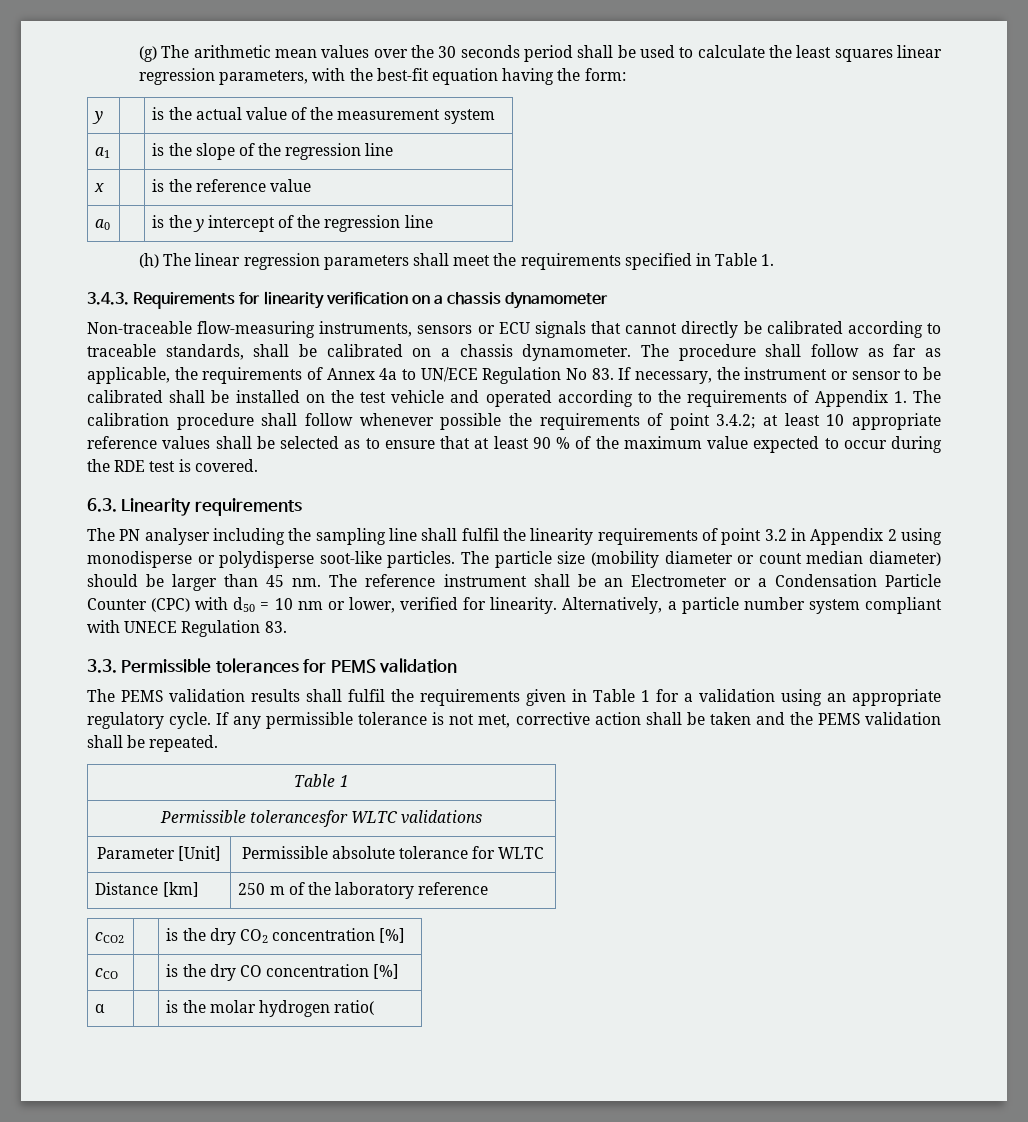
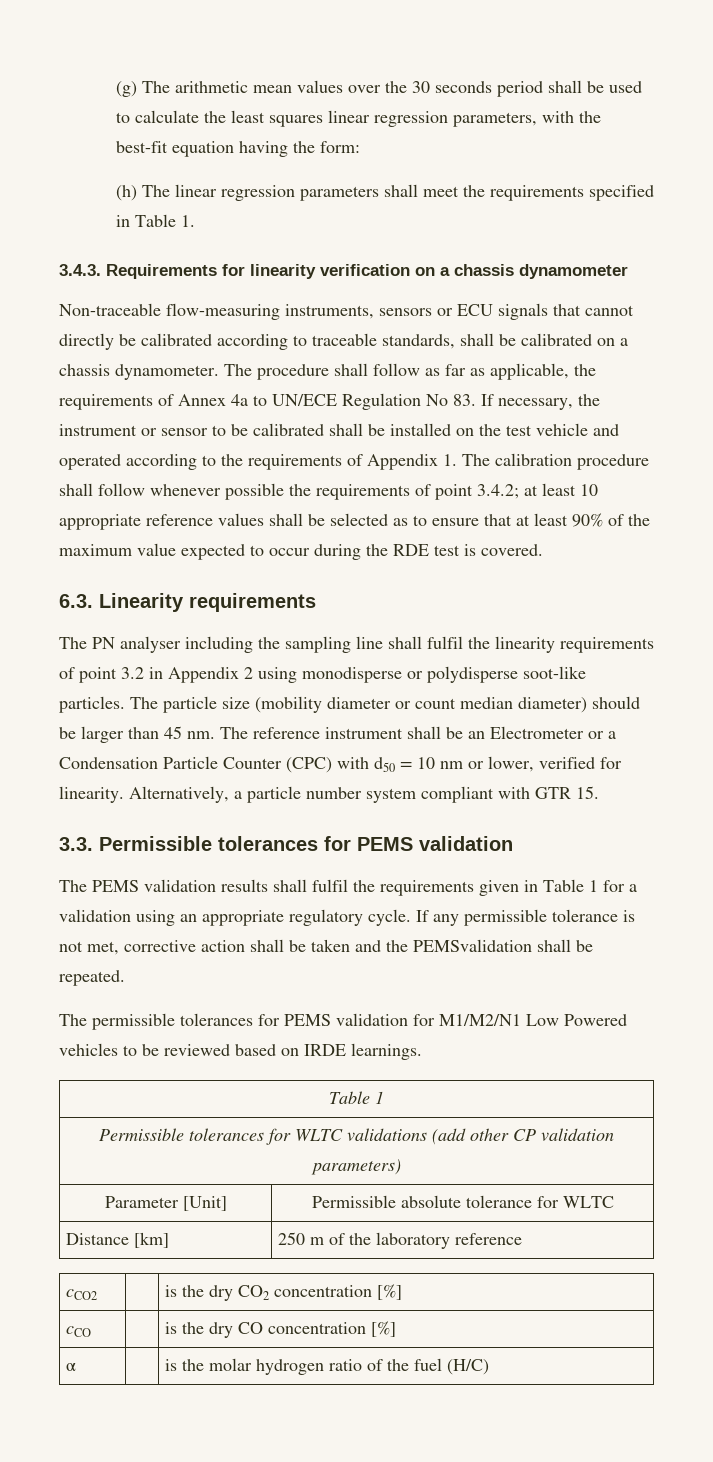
[92,111,104,124] [152,107,495,124] [95,147,111,158] [152,143,394,160] [94,183,105,192] [152,179,311,192] [95,219,111,230] [152,215,433,232] // y | | is the actual value of the measurement system // a1 | | is the slope of the regression line // x | | is the reference value // a0 | | is the y intercept of the regression line -> (360, 147) none
[532,437,570,449] 90 % -> [572,513,603,527] 90%
[124,620,287,637] UNECE Regulation 83. -> [535,786,599,799] GTR 15.
[817,712,941,725] PEMS validation -> [413,939,532,952] PEMSvalidation
(219, 743) none -> [59,1013,627,1030] [59,1043,422,1060] // The permissible tolerances for PEMS validation for M1/M2/N1 Low Powered vehicles to be reviewed based on IRDE learnings.
[249,810,348,827] tolerancesfor -> [188,1128,291,1145] tolerances for
(483, 817) none -> [432,1128,614,1145] [310,1159,401,1175] (add other CP validation parameters)
[334,1000,375,1015] ratio( -> [329,1358,490,1375] ratio of the fuel (H/C)

